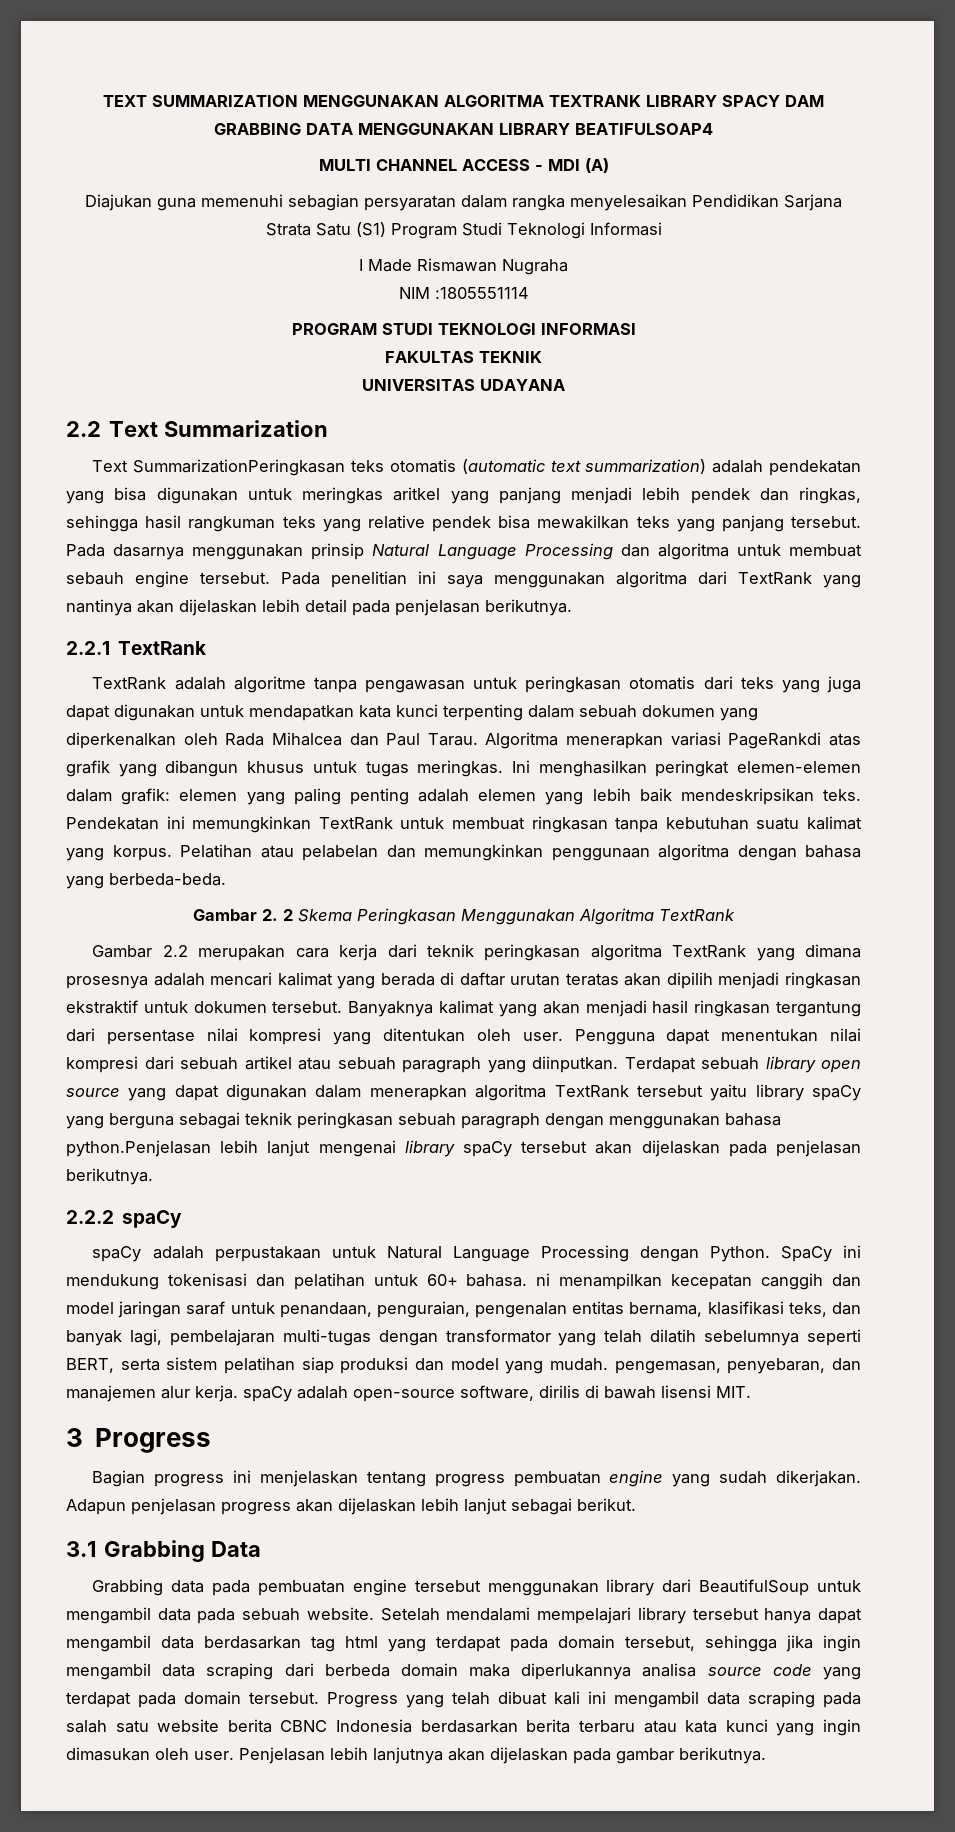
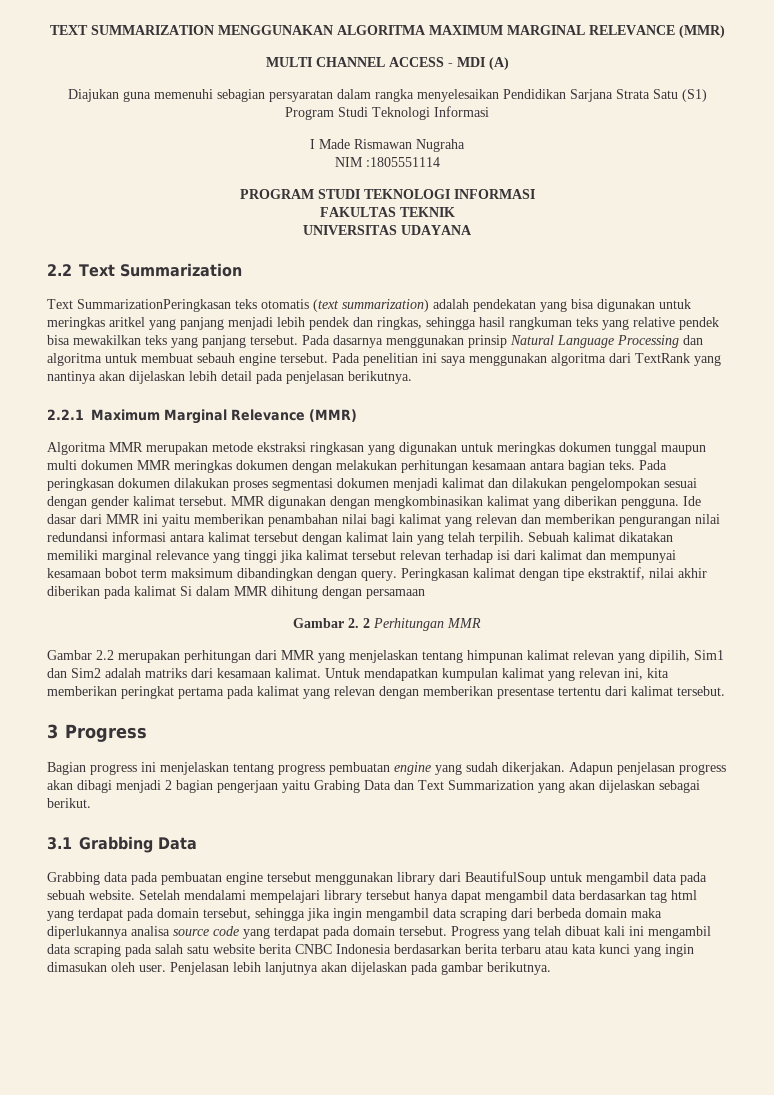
[549,95,824,107] [214,123,713,135] TEXTRANK LIBRARY SPACY DAM GRABBING DATA MENGGUNAKAN LIBRARY BEATIFULSOAP4 -> [428,25,725,38] MAXIMUM MARGINAL RELEVANCE (MMR)
[461,459,581,474] (automatic text -> [313,299,339,312] (text
[118,641,207,655] [92,676,861,693] [66,704,758,721] [66,732,861,749] [66,760,861,777] [66,788,861,805] [66,816,863,833] [66,844,861,861] [66,873,226,889] [193,908,735,925] [92,944,862,961] [66,972,862,989] [66,1000,862,1017] [66,1028,862,1045] [66,1056,861,1073] [66,1084,862,1101] [66,1112,781,1129] [66,1140,862,1157] [66,1168,153,1185] [66,1210,183,1228] [92,1245,862,1262] [66,1273,862,1290] [66,1301,861,1318] [66,1329,861,1346] [66,1357,861,1374] [66,1385,751,1402] TextRank // TextRank adalah algoritme tanpa pengawasan untuk peringkasan otomatis dari teks yang juga dapat digunakan untuk mendapatkan kata kunci terpenting dalam sebuah dokumen yang diperkenalkan oleh Rada Mihalcea dan Paul Tarau. Algoritma menerapkan variasi PageRankdi atas grafik yang dibangun khusus untuk tugas meringkas. Ini menghasilkan peringkat elemen-elemen dalam grafik: elemen yang paling penting adalah elemen yang lebih baik mendeskripsikan teks. Pendekatan ini memungkinkan TextRank untuk membuat ringkasan tanpa kebutuhan suatu kalimat yang korpus. Pelatihan atau pelabelan dan memungkinkan penggunaan algoritma dengan bahasa yang berbeda-beda. // Gambar 2. 2 Skema Peringkasan Menggunakan Algoritma TextRank // Gambar 2.2 merupakan cara kerja dari teknik peringkasan algoritma TextRank yang dimana prosesnya adalah mencari kalimat yang berada di daftar urutan teratas akan dipilih menjadi ringkasan ekstraktif untuk dokumen tersebut. Banyaknya kalimat yang akan menjadi hasil ringkasan tergantung dari persentase nilai kompresi yang ditentukan oleh user. Pengguna dapat menentukan nilai kompresi dari sebuah artikel atau sebuah paragraph yang diinputkan. Terdapat sebuah library open source yang dapat digunakan dalam menerapkan algoritma TextRank tersebut yaitu library spaCy yang berguna sebagai teknik peringkasan sebuah paragraph dengan menggunakan bahasa python.Penjelasan lebih lanjut mengenai library spaCy tersebut akan dijelaskan pada penjelasan berikutnya. // 2.2.2 spaCy // spaCy adalah perpustakaan untuk Natural Language Processing dengan Python. SpaCy ini mendukung tokenisasi dan pelatihan untuk 60+ bahasa. ni menampilkan kecepatan canggih dan model jaringan saraf untuk penandaan, penguraian, pengenalan entitas bernama, klasifikasi teks, dan banyak lagi, pembelajaran multi-tugas dengan transformator yang telah dilatih sebelumnya seperti BERT, serta sistem pelatihan siap produksi dan model yang mudah. pengemasan, penyebaran, dan manajemen alur kerja. spaCy adalah open-source software, dirilis di bawah lisensi MIT. -> [91,409,357,424] [47,442,706,455] [47,460,667,473] [47,478,697,491] [47,496,701,509] [47,514,720,527] [47,531,673,545] [47,550,676,563] [47,567,707,581] [47,586,425,599] [293,618,481,631] [47,650,724,663] [47,668,669,681] [47,686,725,699] Maximum Marginal Relevance (MMR) // Algoritma MMR merupakan metode ekstraksi ringkasan yang digunakan untuk meringkas dokumen tunggal maupun multi dokumen MMR meringkas dokumen dengan melakukan perhitungan kesamaan antara bagian teks. Pada peringkasan dokumen dilakukan proses segmentasi dokumen menjadi kalimat dan dilakukan pengelompokan sesuai dengan gender kalimat tersebut. MMR digunakan dengan mengkombinasikan kalimat yang diberikan pengguna. Ide dasar dari MMR ini yaitu memberikan penambahan nilai bagi kalimat yang relevan dan memberikan pengurangan nilai redundansi informasi antara kalimat tersebut dengan kalimat lain yang telah terpilih. Sebuah kalimat dikatakan memiliki marginal relevance yang tinggi jika kalimat tersebut relevan terhadap isi dari kalimat dan mempunyai kesamaan bobot term maksimum dibandingkan dengan query. Peringkasan kalimat dengan tipe ekstraktif, nilai akhir diberikan pada kalimat Si dalam MMR dihitung dengan persamaan // Gambar 2. 2 Perhitungan MMR // Gambar 2.2 merupakan perhitungan dari MMR yang menjelaskan tentang himpunan kalimat relevan yang dipilih, Sim1 dan Sim2 adalah matriks dari kesamaan kalimat. Untuk mendapatkan kumpulan kalimat yang relevan ini, kita memberikan peringkat pertama pada kalimat yang relevan dengan memberikan presentase tertentu dari kalimat tersebut.
[338,1498,507,1515] dijelaskan lebih lanjut -> [77,780,655,793] dibagi menjadi 2 bagian pengerjaan yaitu Grabing Data dan Text Summarization yang akan dijelaskan
[280,1720,328,1732] CBNC -> [295,944,332,954] CNBC

